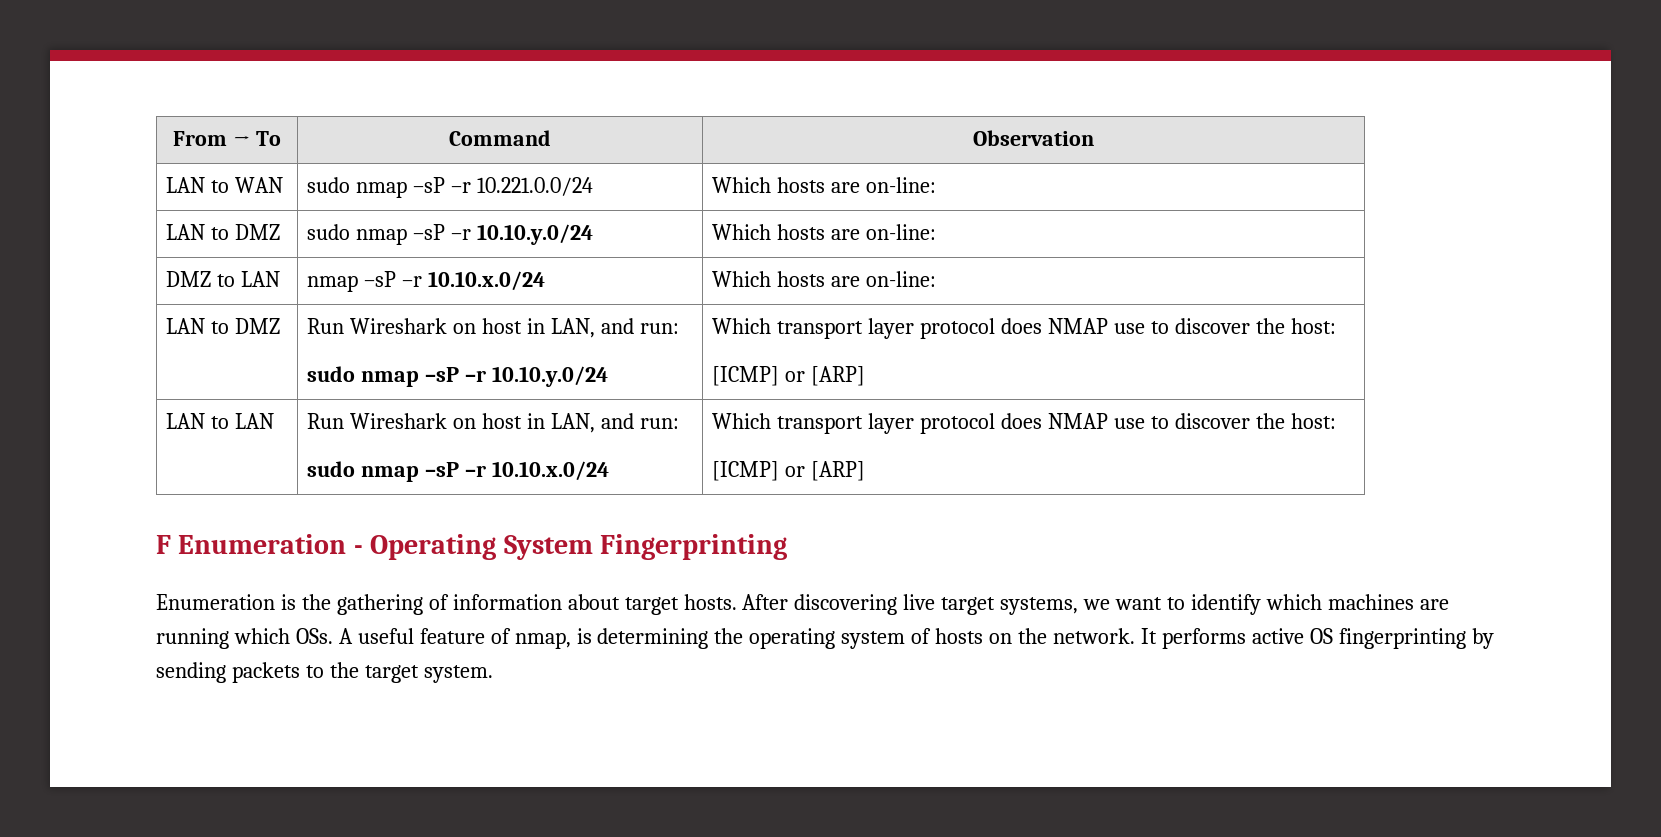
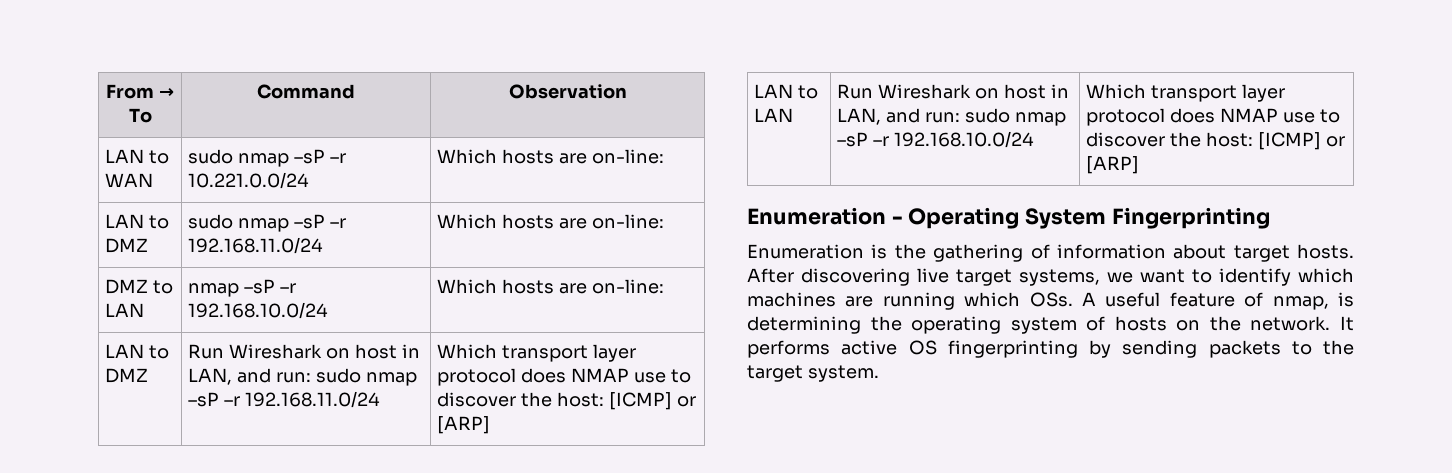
[476,224,593,245] 10.10.y.0/24 -> [188,237,324,254] 192.168.11.0/24
[427,271,545,291] 10.10.x.0/24 -> [188,302,329,319] 192.168.10.0/24
[307,366,608,387] // sudo nmap –sP –r 10.10.y.0/24 -> [316,368,417,386] [188,391,381,408] sudo nmap –sP –r 192.168.11.0/24
(1336, 326) // -> (605, 399) none
[307,461,609,482] // sudo nmap –sP –r 10.10.x.0/24 -> [965,108,1066,126] [837,131,1035,148] sudo nmap –sP –r 192.168.10.0/24
[712,461,865,481] [156,535,171,554] // [ICMP] or [ARP] // F -> [1258,132,1345,150] [1086,156,1140,174] [ICMP] or [ARP] //

